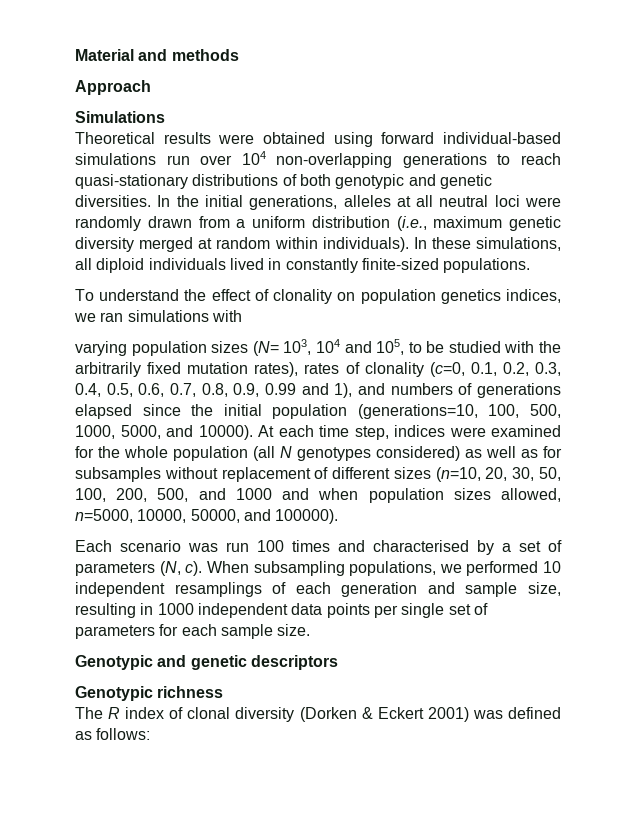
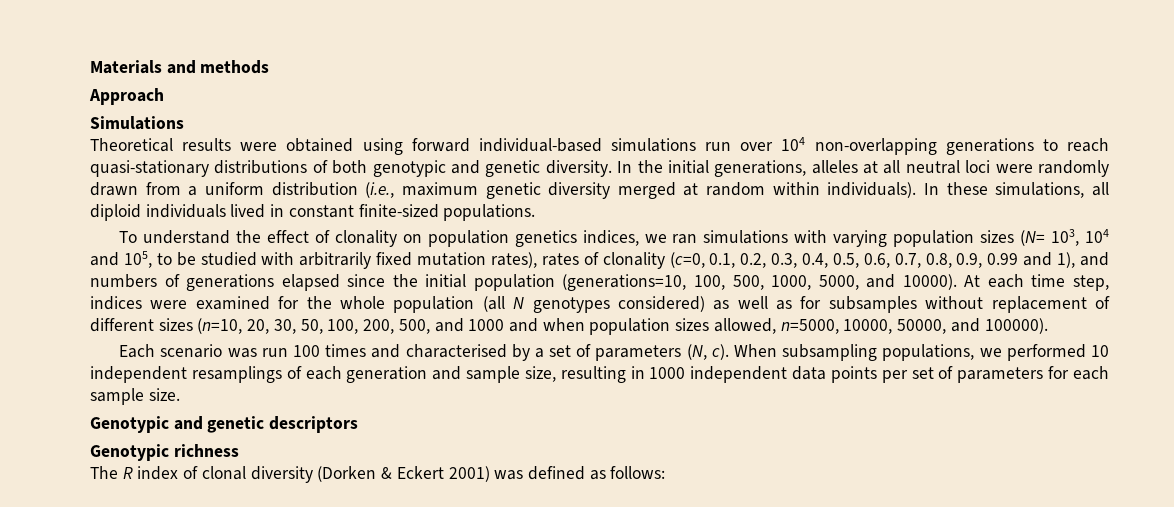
[75,49,134,61] Material -> [90,60,162,74] Materials
[75,195,151,207] diversities. -> [545,160,612,177] diversity.
[285,258,358,273] constantly -> [288,205,354,218] constant
(242, 316) // -> (828, 236) none
[539,341,561,353] the -> (295, 258) none
[401,603,445,618] single -> (908, 376) none

